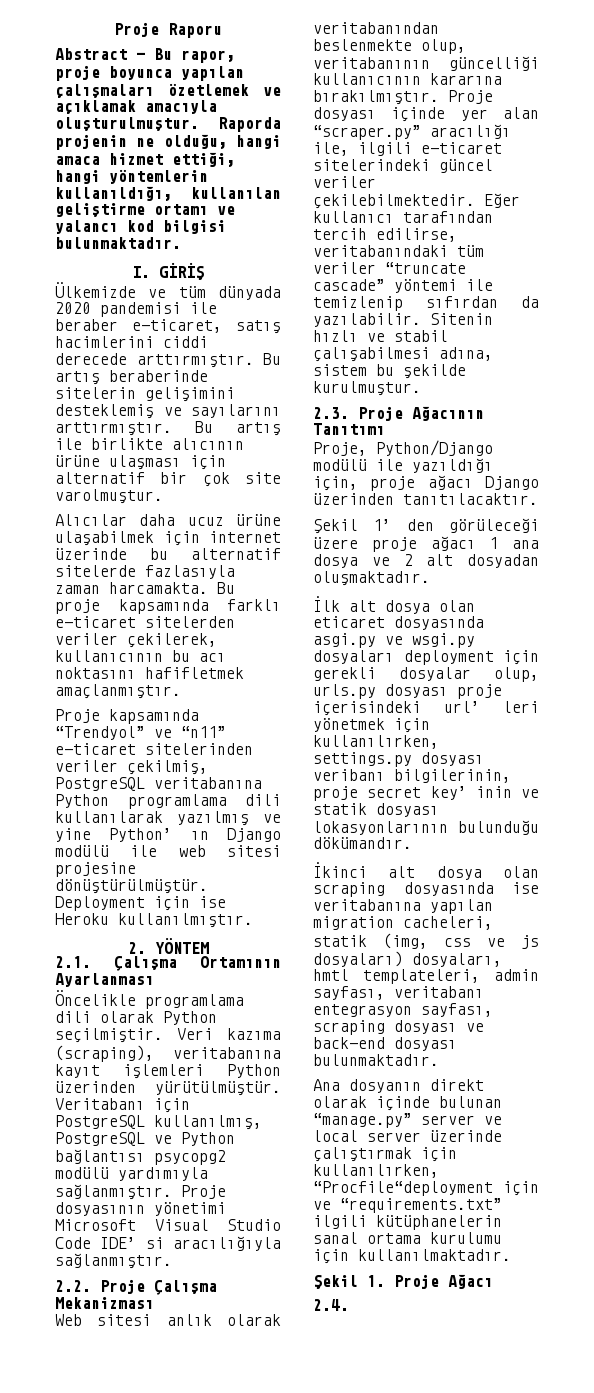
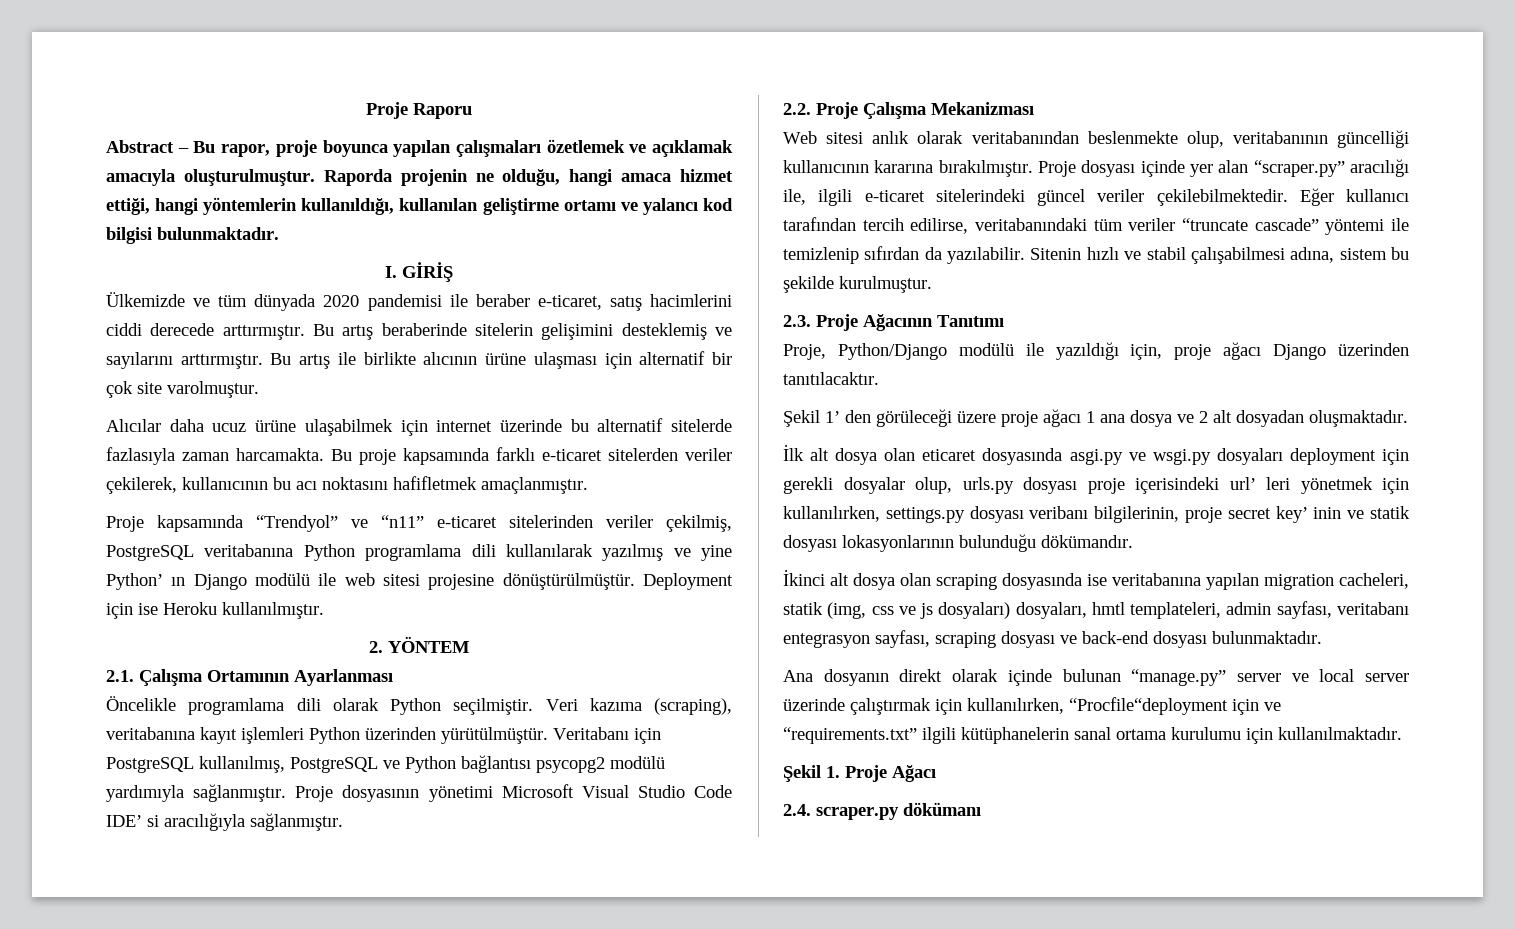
(349, 1305) none -> [816,802,981,820] scraper.py dökümanı

